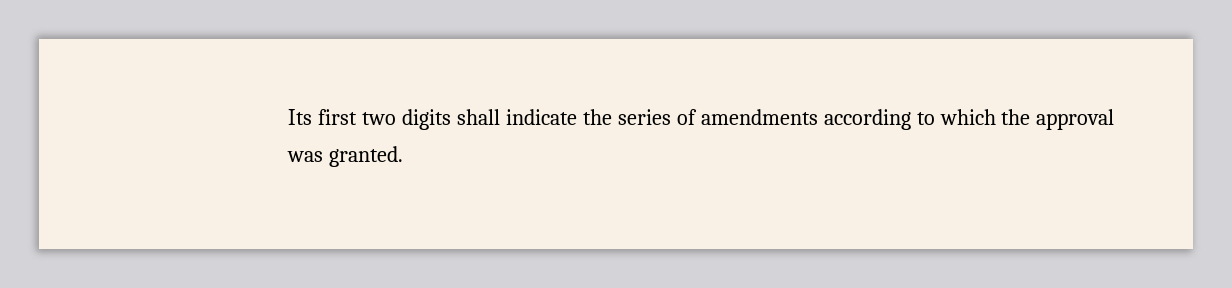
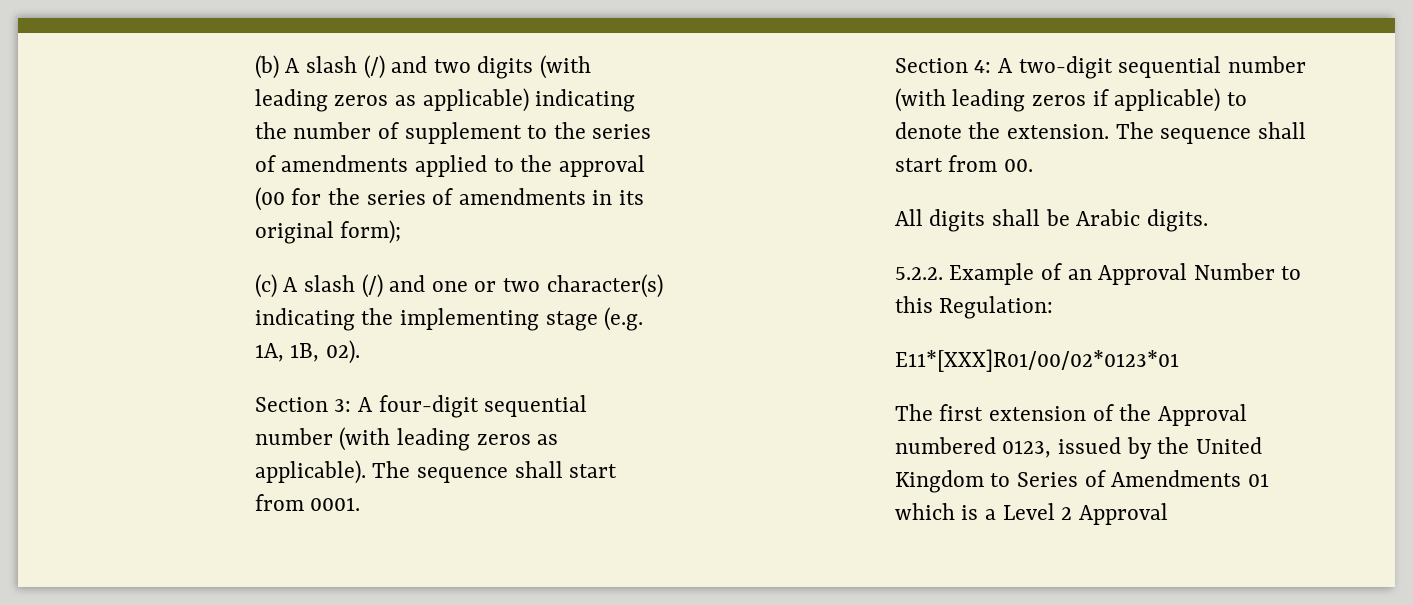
[288,109,1115,130] [287,146,404,167] Its first two digits shall indicate the series of amendments according to which the approval was granted. -> [254,55,591,79] [254,88,636,112] [254,122,652,144] [254,155,645,177] [254,187,644,211] [254,220,402,244] [254,274,663,298] [254,307,644,331] [254,340,360,364] [254,395,588,418] [254,427,559,451] [254,460,618,484] [254,494,361,511] [894,56,1306,79] [894,88,1247,112] [894,122,1306,144] [894,155,1033,172] [894,209,1208,232] [894,263,1302,285] [894,296,1054,319] [894,349,1179,372] [894,404,1247,426] [894,437,1262,459] [894,470,1269,493] [894,503,1168,525] (b) A slash (/) and two digits (with leading zeros as applicable) indicating the number of supplement to the series of amendments applied to the approval (00 for the series of amendments in its original form); // (c) A slash (/) and one or two character(s) indicating the implementing stage (e.g. 1A, 1B, 02). // Section 3: A four-digit sequential number (with leading zeros as applicable). The sequence shall start from 0001. // Section 4: A two-digit sequential number (with leading zeros if applicable) to denote the extension. The sequence shall start from 00. // All digits shall be Arabic digits. // 5.2.2. Example of an Approval Number to this Regulation: // E11*[XXX]R01/00/02*0123*01 // The first extension of the Approval numbered 0123, issued by the United Kingdom to Series of Amendments 01 which is a Level 2 Approval

